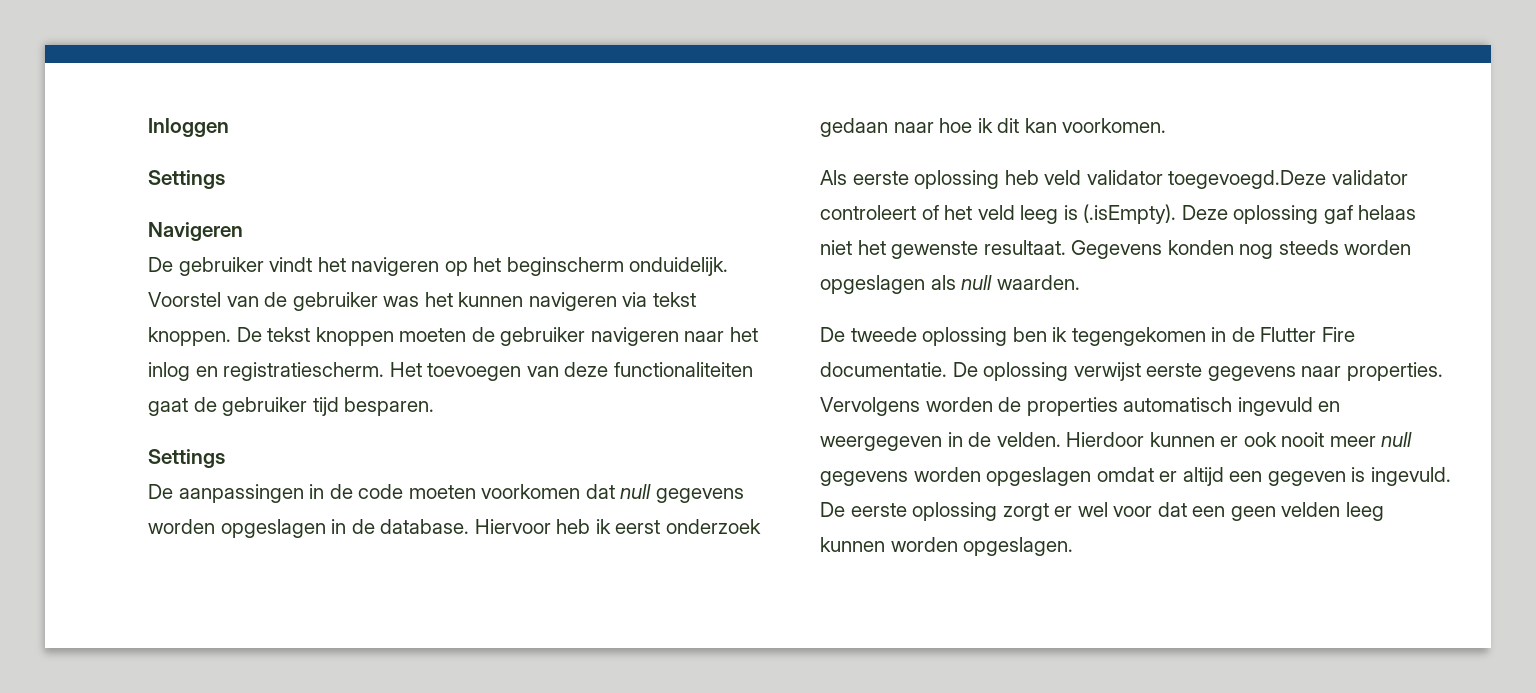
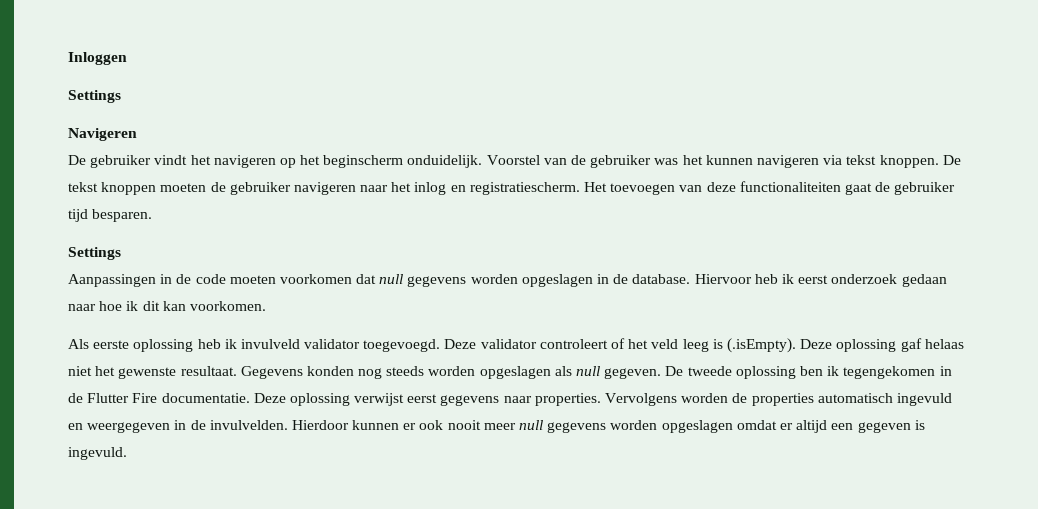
[148,484,304,503] De aanpassingen -> [68,274,156,287] Aanpassingen
[1044,170,1327,189] veld validator toegevoegd.Deze -> [224,339,477,352] ik invulveld validator toegevoegd. Deze
[996,275,1080,290] waarden. // -> [604,368,662,379] gegeven.
[952,362,978,377] De -> [253,393,286,403] Deze
[1146,363,1203,377] eerste -> [407,394,438,403] eerst
[996,432,1061,447] velden. -> [209,420,288,430] invulvelden.
[820,502,1384,521] [820,537,1074,556] De eerste oplossing zorgt er wel voor dat een geen velden leeg kunnen worden opgeslagen. -> (127, 453) none

